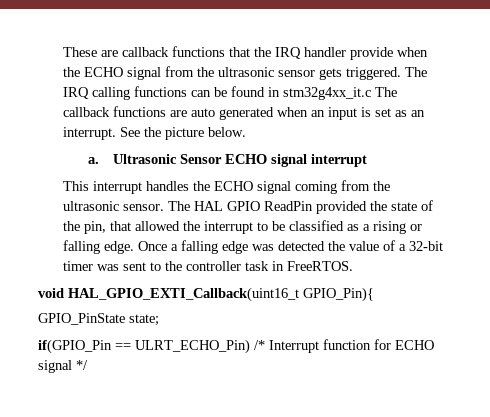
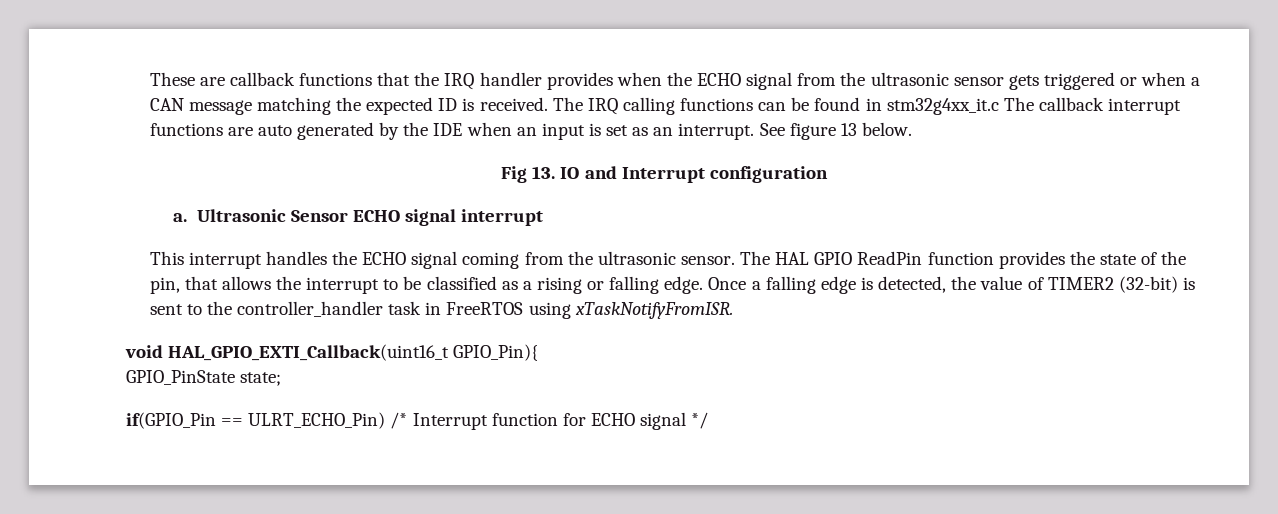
[349,47,393,60] provide -> [546,72,613,90] provides
[345,67,401,80] triggered. -> [1043,72,1201,90] [149,97,548,115] triggered or when a CAN message matching the expected ID is received.
(110, 112) none -> [1108,98,1182,115] interrupt
(274, 113) none -> [379,122,463,140] by the IDE
[143,127,204,140] the picture -> [789,123,857,140] figure 13
(246, 132) none -> [501,166,828,183] // Fig 13. IO and Interrupt configuration
[315,201,367,214] provided -> [927,251,1065,269] function provides
[134,221,180,231] allowed -> [221,276,271,290] allows
[251,241,325,251] was detected -> [860,276,947,293] is detected,
[398,241,443,251] [62,261,119,271] a 32-bit timer was -> [1047,276,1195,293] TIMER2 (32-bit) is
[185,261,241,271] controller -> [237,301,384,317] controller_handler
[286,261,353,271] FreeRTOS. -> [446,302,733,319] FreeRTOS using xTaskNotifyFromISR.

